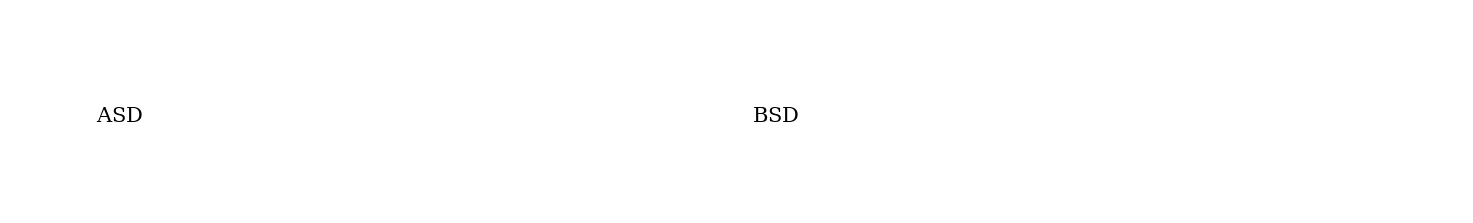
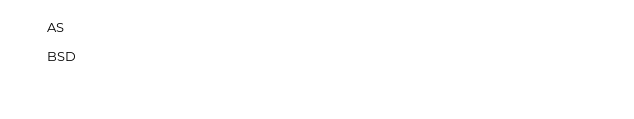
[96,107,143,122] ASD -> [47,23,64,32] AS

